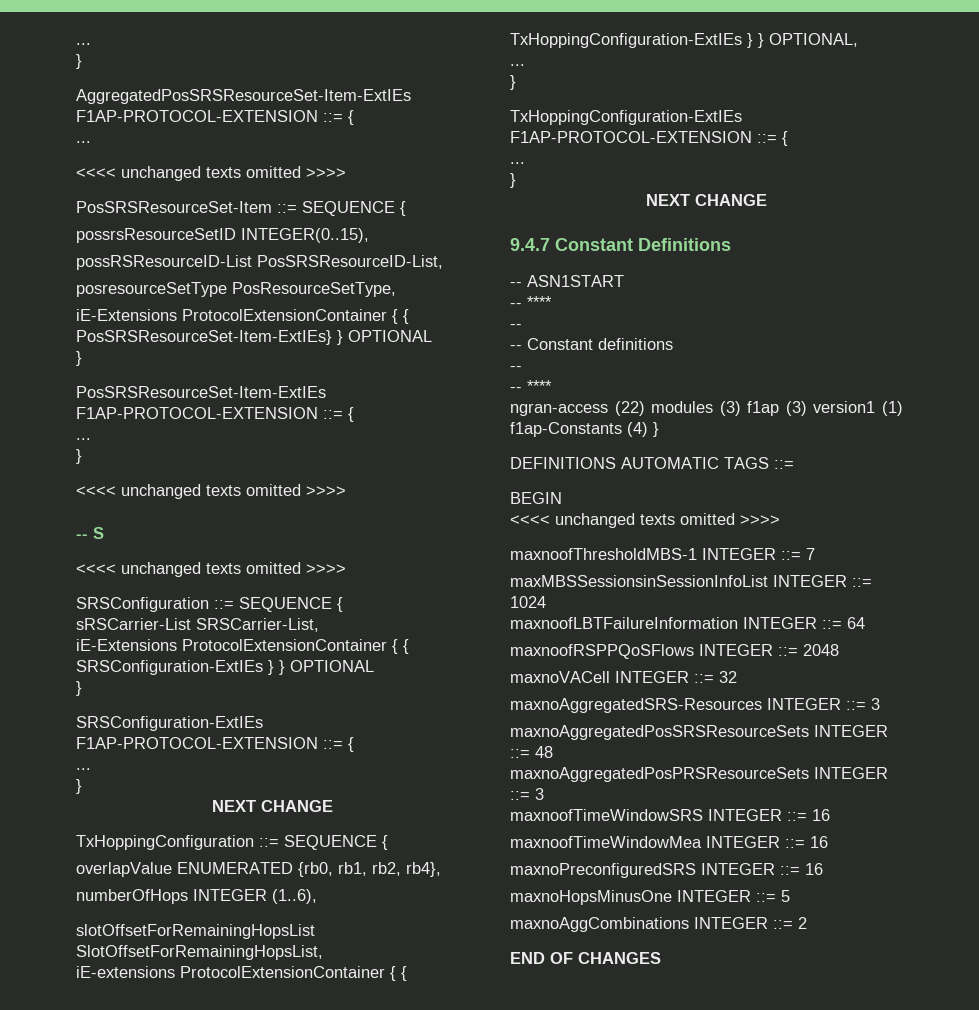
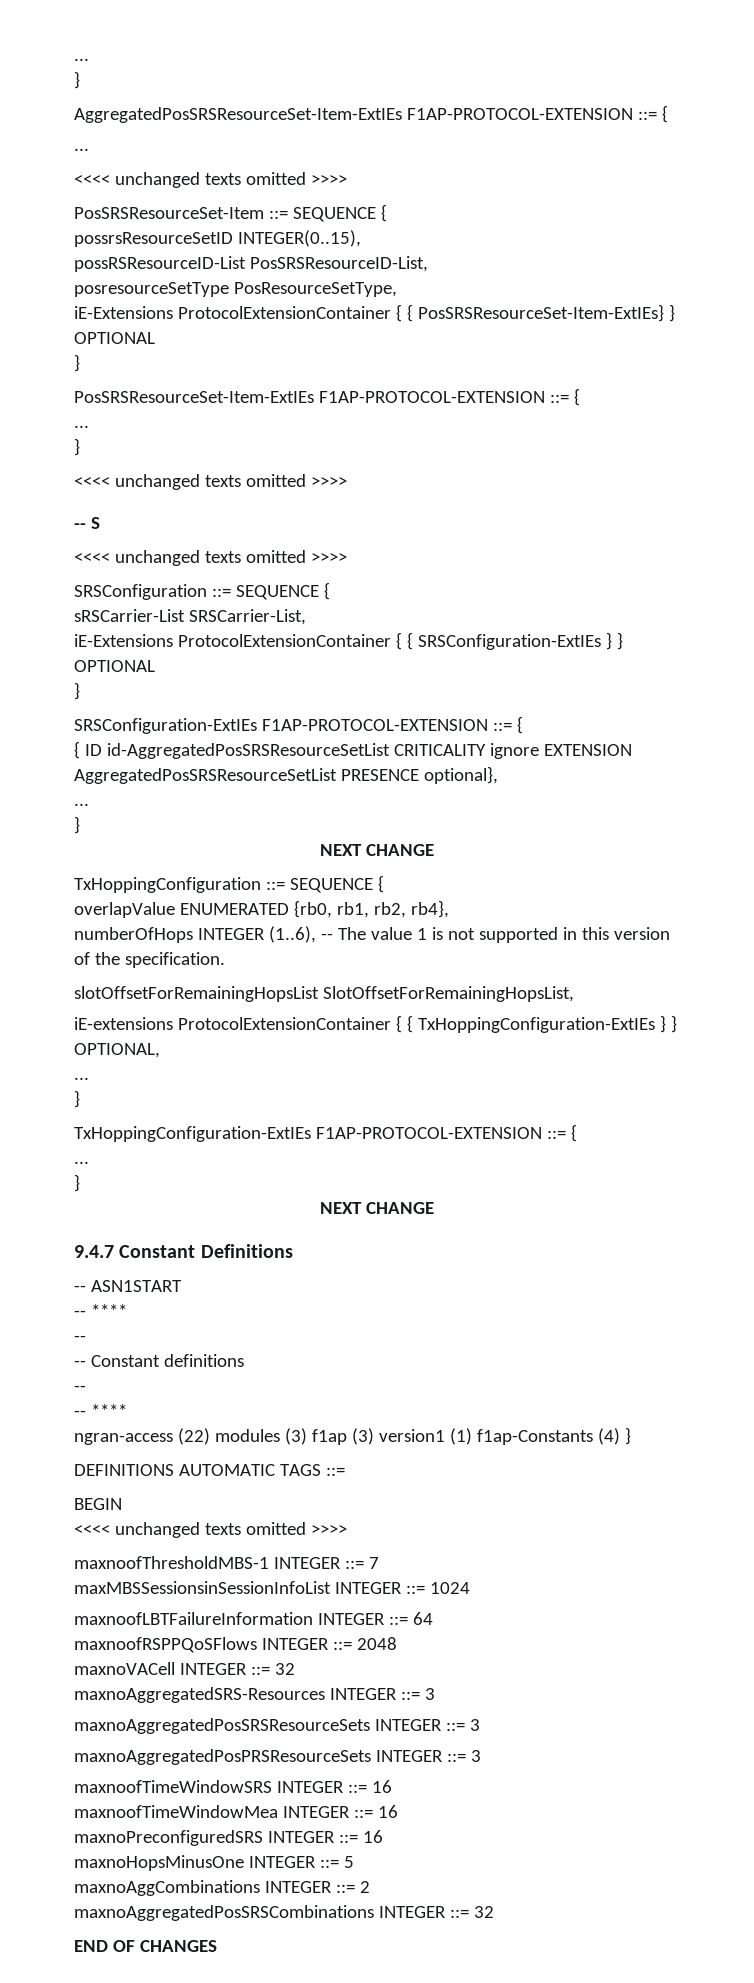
(354, 744) none -> [74,741,632,759] [74,766,498,784] // { ID id-AggregatedPosSRSResourceSetList CRITICALITY ignore EXTENSION AggregatedPosSRSResourceSetList PRESENCE optional},
(317, 896) none -> [320,927,670,943] [74,952,225,968] -- The value 1 is not supported in this version of the specification.
[535,746,553,758] 48 -> [469,1719,480,1731] 3
(807, 923) none -> [74,1905,494,1921] // maxnoAggregatedPosSRSCombinations INTEGER ::= 32

